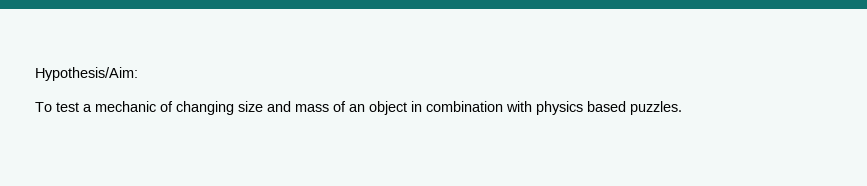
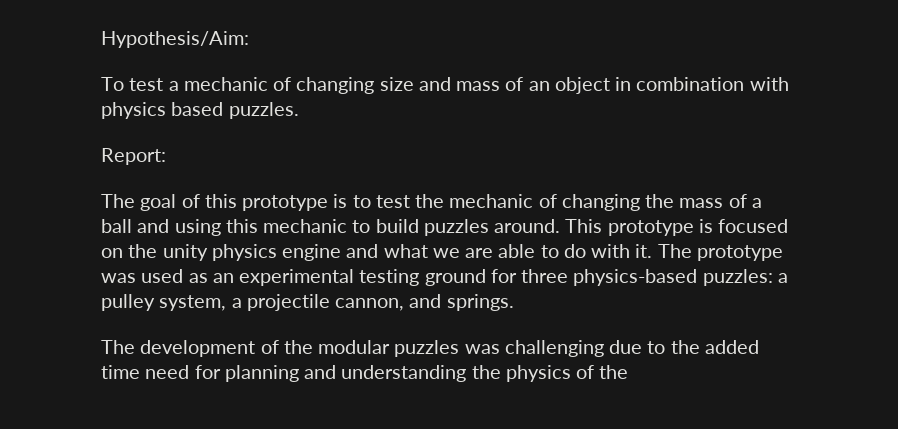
(682, 108) none -> [101,148,166,165] [101,194,762,211] [101,219,789,236] [101,244,783,261] [101,269,788,286] [101,294,514,311] [101,340,759,357] [101,365,629,382] // Report: // The goal of this prototype is to test the mechanic of changing the mass of a ball and using this mechanic to build puzzles around. This prototype is focused on the unity physics engine and what we are able to do with it. The prototype was used as an experimental testing ground for three physics-based puzzles: a pulley system, a projectile cannon, and springs. // The development of the modular puzzles was challenging due to the added time need for planning and understanding the physics of the

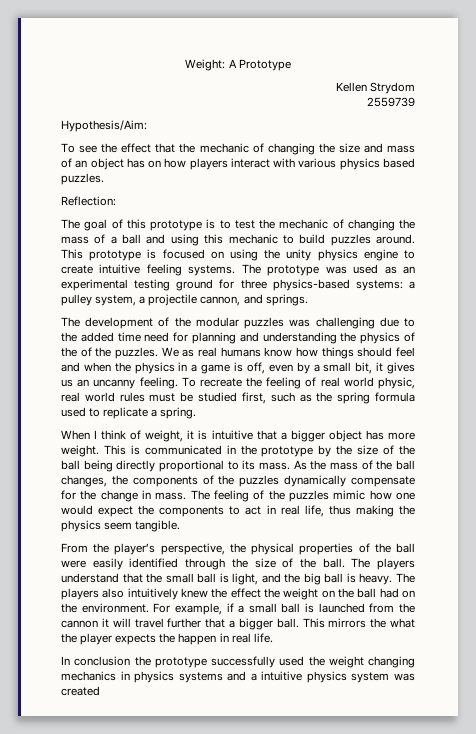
[101,31,249,48] [101,77,375,94] Hypothesis/Aim: // To test a mechanic of changing -> [185,59,291,71] [335,82,415,94] [367,97,415,107] [61,120,147,132] [61,143,335,155] Weight: A Prototype // Kellen Strydom // 2559739 // Hypothesis/Aim: // To see the effect that the mechanic of changing the
[615,77,789,91] in combination with -> [126,158,337,170] has on how players interact with various
[101,148,166,165] Report: -> [61,196,116,206] Reflection:
(123, 253) none -> [230,249,258,261] using
[346,244,653,258] and what we are able to do with it. -> [403,250,415,259] [61,264,236,276] to create intuitive feeling systems.
[702,269,773,286] puzzles: -> [355,280,403,291] systems:
(629, 372) none -> [80,347,416,359] [61,362,416,374] [61,377,415,389] [61,392,415,404] [61,407,197,419] [61,430,415,442] [61,445,415,457] [61,460,415,472] [61,475,415,487] [61,490,415,502] [61,505,415,517] [61,520,181,532] [61,543,416,555] [61,558,415,570] [61,573,416,585] [61,588,415,600] [61,603,415,615] [61,618,415,630] [61,633,273,645] [61,656,415,668] [61,671,415,683] [61,686,100,696] of the puzzles. We as real humans know how things should feel and when the physics in a game is off, even by a small bit, it gives us an uncanny feeling. To recreate the feeling of real world physic, real world rules must be studied first, such as the spring formula used to replicate a spring. // When I think of weight, it is intuitive that a bigger object has more weight. This is communicated in the prototype by the size of the ball being directly proportional to its mass. As the mass of the ball changes, the components of the puzzles dynamically compensate for the change in mass. The feeling of the puzzles mimic how one would expect the components to act in real life, thus making the physics seem tangible. // From the player’s perspective, the physical properties of the ball were easily identified through the size of the ball. The players understand that the small ball is light, and the big ball is heavy. The players also intuitively knew the effect the weight on the ball had on the environment. For example, if a small ball is launched from the cannon it will travel further that a bigger ball. This mirrors the what the player expects the happen in real life. // In conclusion the prototype successfully used the weight changing mechanics in physics systems and a intuitive physics system was created

